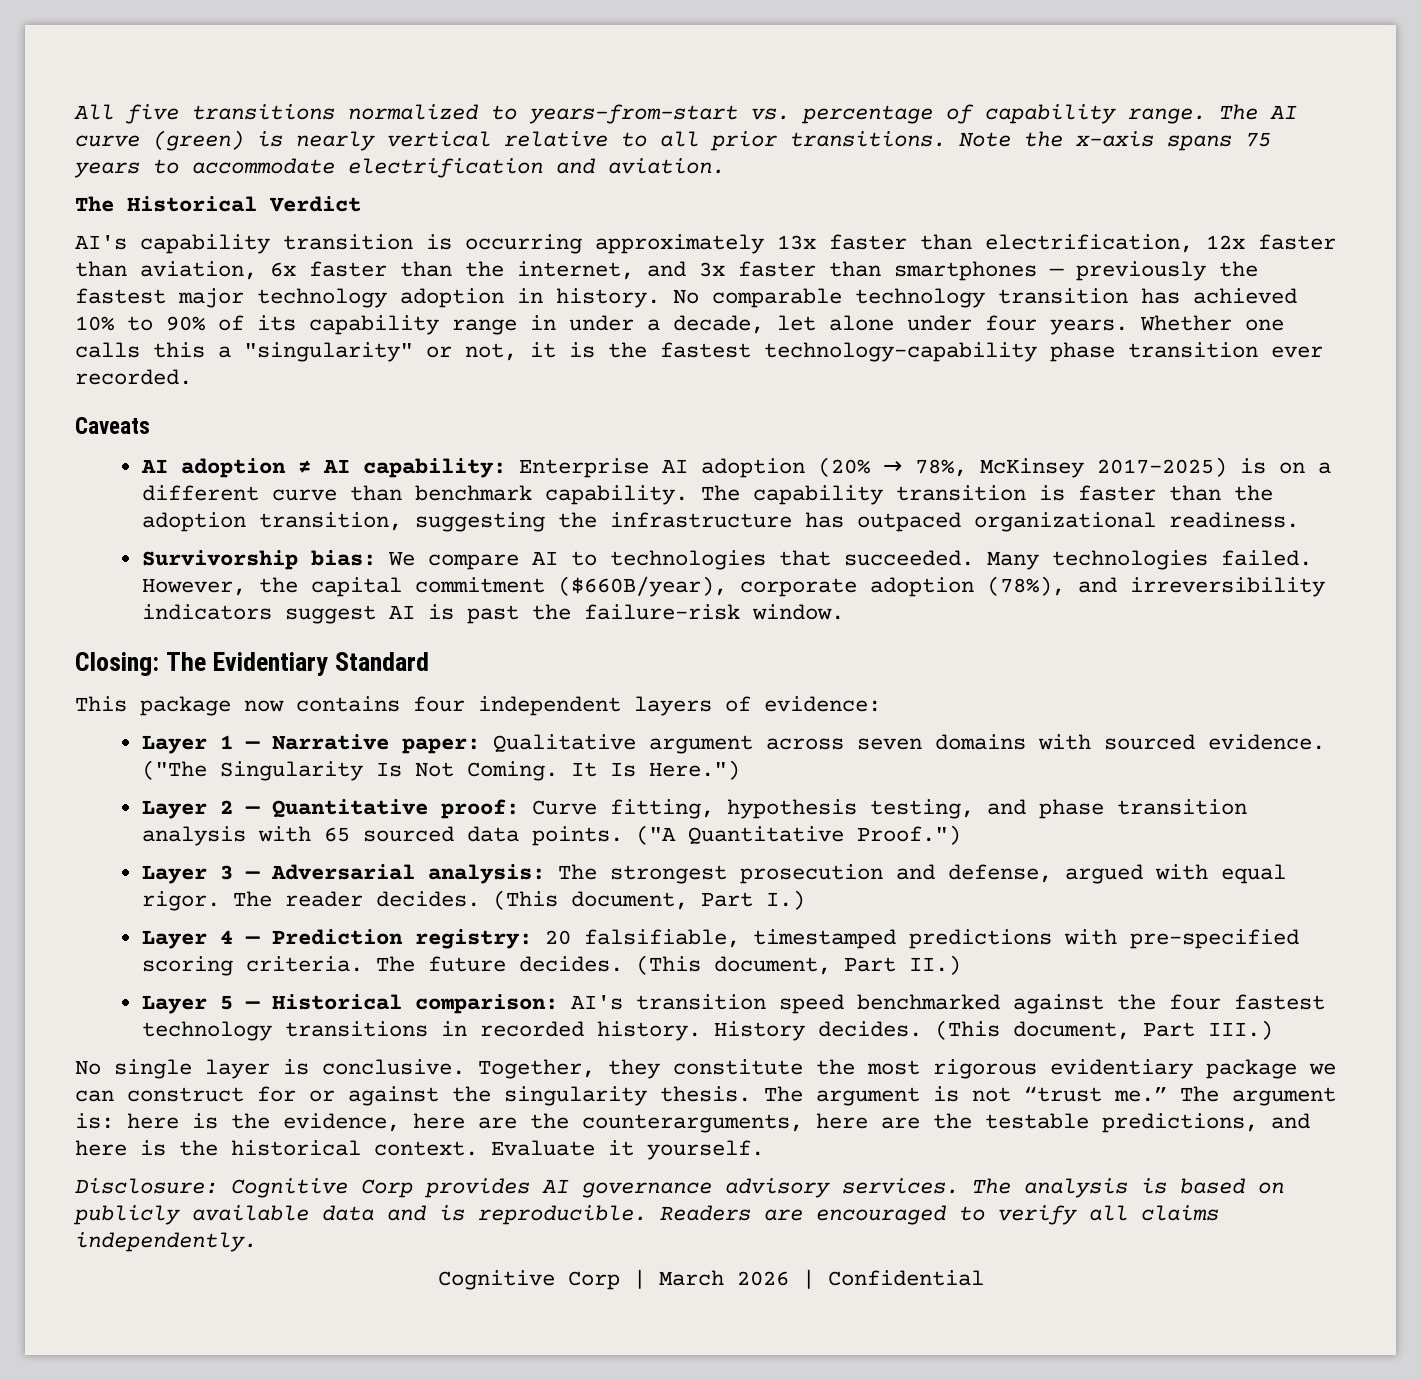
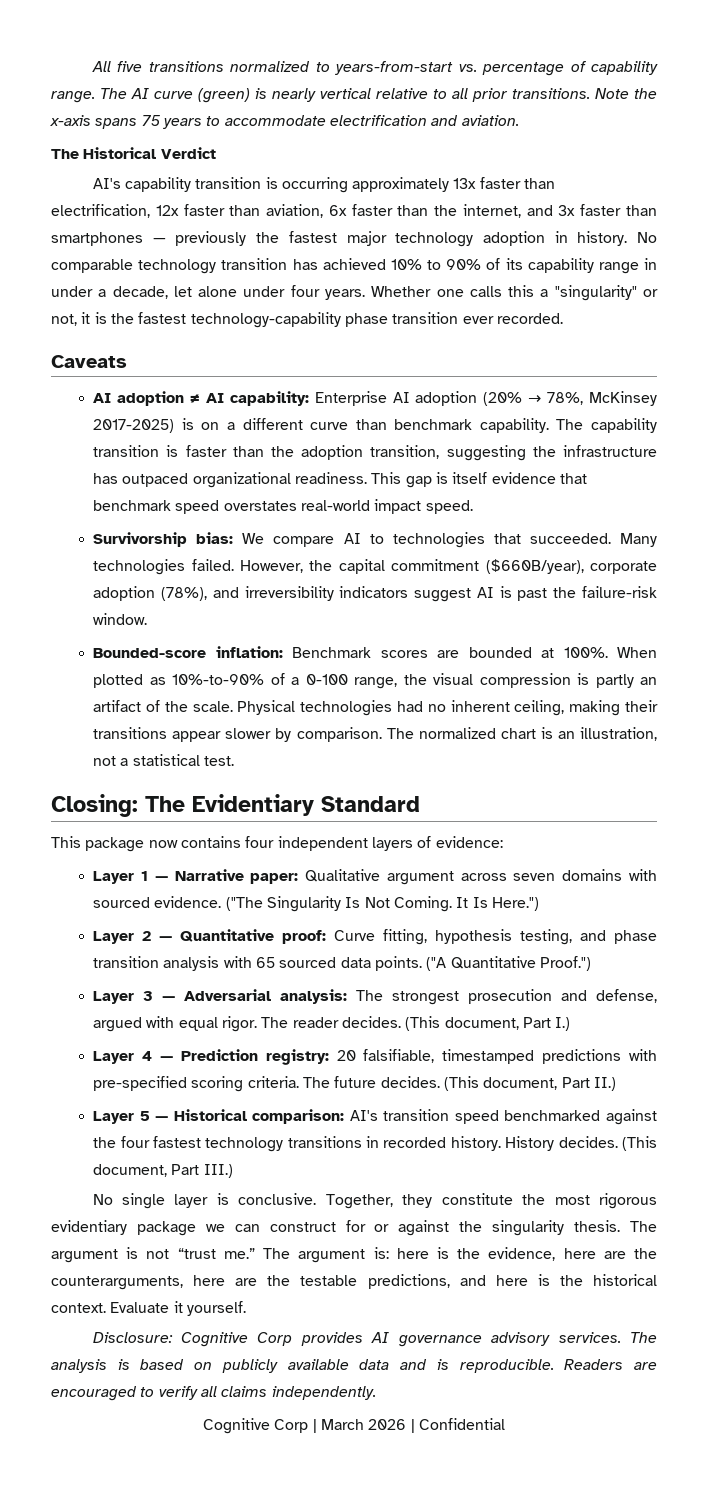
(1300, 520) none -> [371,472,588,488] [93,499,473,514] This gap is itself evidence that benchmark speed overstates real-world impact speed.
(845, 612) none -> [93,646,658,658] [93,673,657,689] [93,700,658,716] [93,727,657,742] [93,754,235,766] // Bounded-score inflation: Benchmark scores are bounded at 100%. When plotted as 10%-to-90% of a 0-100 range, the visual compression is partly an artifact of the scale. Physical technologies had no inherent ceiling, making their transitions appear slower by comparison. The normalized chart is an illustration, not a statistical test.

